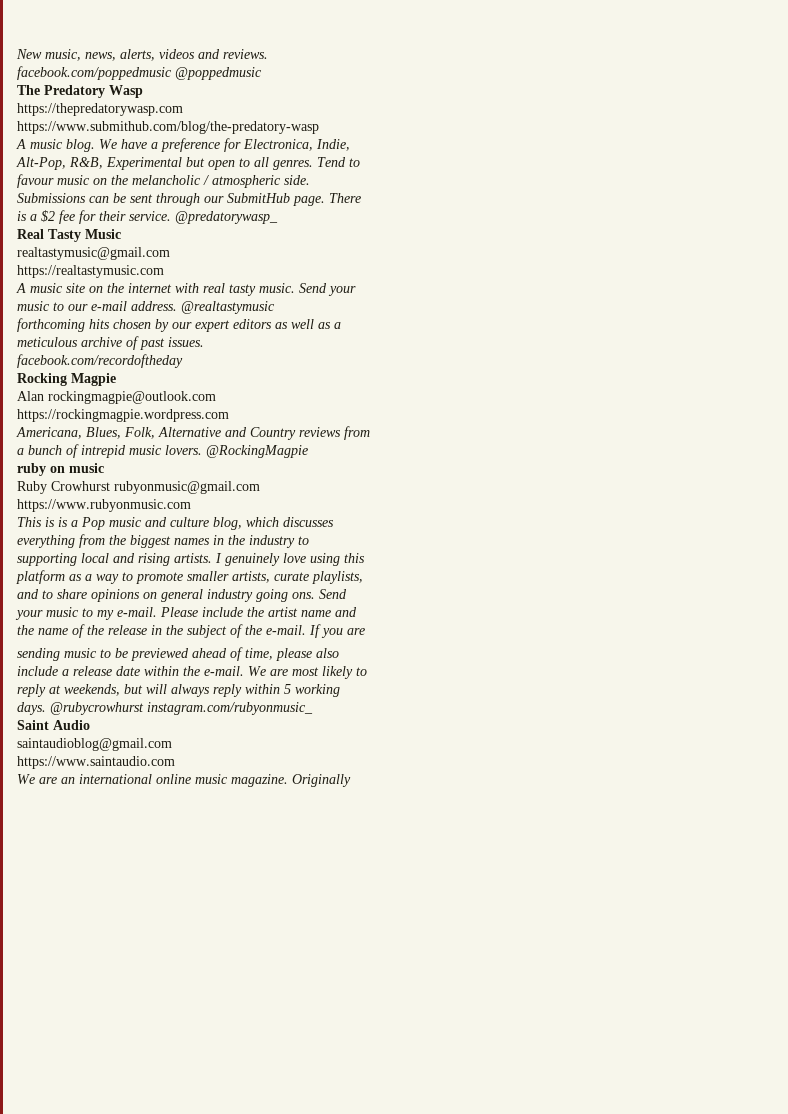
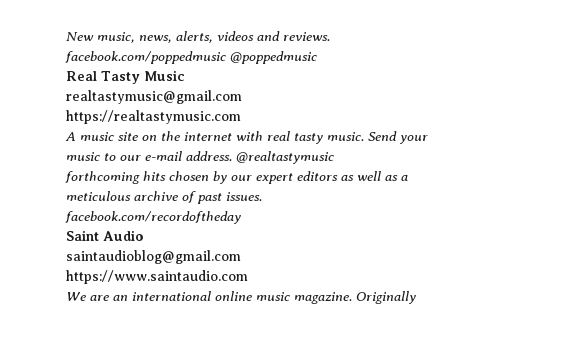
[17,85,143,98] [17,103,183,116] [17,121,319,134] [16,138,350,152] [16,157,360,170] [17,174,310,188] [17,193,361,206] [17,210,278,224] // The Predatory Wasp // https://thepredatorywasp.com // https://www.submithub.com/blog/the-predatory-wasp // A music blog. We have a preference for Electronica, Indie, // Alt-Pop, R&B, Experimental but open to all genres. Tend to // favour music on the melancholic / atmospheric side. // Submissions can be sent through our SubmitHub page. There // is a $2 fee for their service. @predatorywasp_ -> (317, 57) none
[17,373,116,386] [17,391,216,404] [17,409,229,422] [16,426,370,440] [17,444,308,458] [17,463,104,476] [17,481,260,494] [17,499,191,512] [17,517,334,530] [17,534,309,548] [17,553,365,566] [16,570,363,584] [17,589,347,602] [15,607,357,620] [17,624,365,638] [17,647,339,661] [17,666,367,679] [17,684,340,697] [17,702,313,715] // Rocking Magpie // Alan rockingmagpie@outlook.com // https://rockingmagpie.wordpress.com // Americana, Blues, Folk, Alternative and Country reviews from // a bunch of intrepid music lovers. @RockingMagpie // ruby on music // Ruby Crowhurst rubyonmusic@gmail.com // https://www.rubyonmusic.com // This is is a Pop music and culture blog, which discusses // everything from the biggest names in the industry to // supporting local and rising artists. I genuinely love using this // platform as a way to promote smaller artists, curate playlists, // and to share opinions on general industry going ons. Send // your music to my e-mail. Please include the artist name and // the name of the release in the subject of the e-mail. If you are // sending music to be previewed ahead of time, please also // include a release date within the e-mail. We are most likely to // reply at weekends, but will always reply within 5 working // days. @rubycrowhurst instagram.com/rubyonmusic_ -> (241, 217) none

